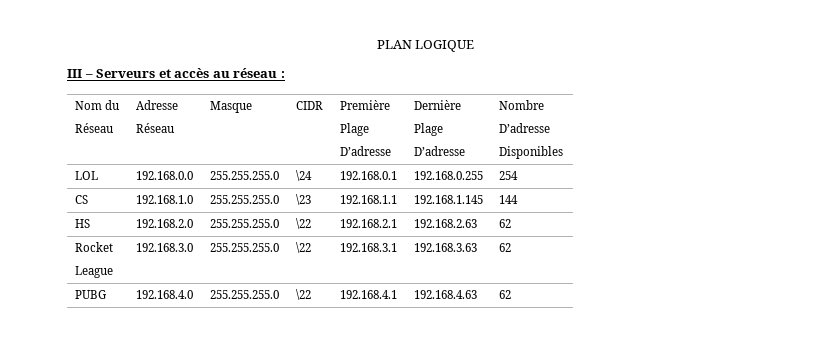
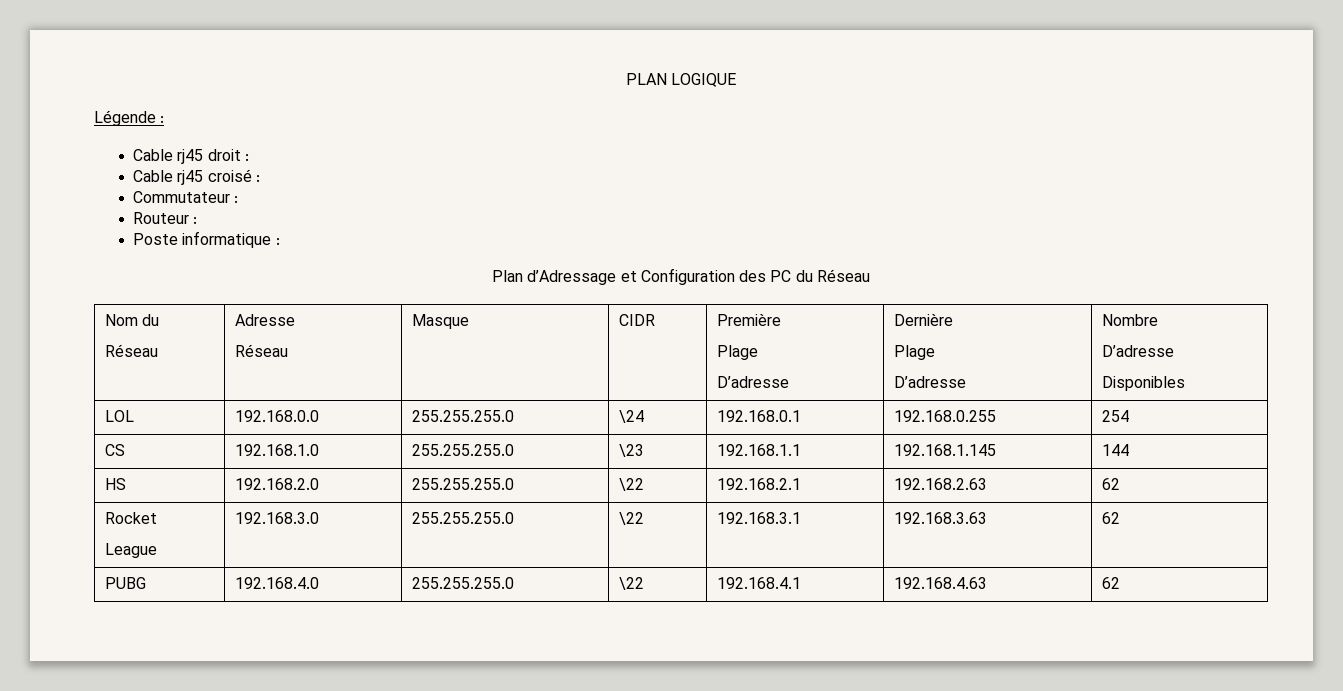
[67,68,285,78] III – Serveurs et accès au réseau : -> [94,110,165,126] [133,149,250,164] [133,169,261,185] [133,191,239,203] [133,212,198,224] [133,231,280,248] [491,268,871,285] Légende : // Cable rj45 droit : // Cable rj45 croisé : // Commutateur : // Routeur : // Poste informatique : // Plan d’Adressage et Configuration des PC du Réseau

